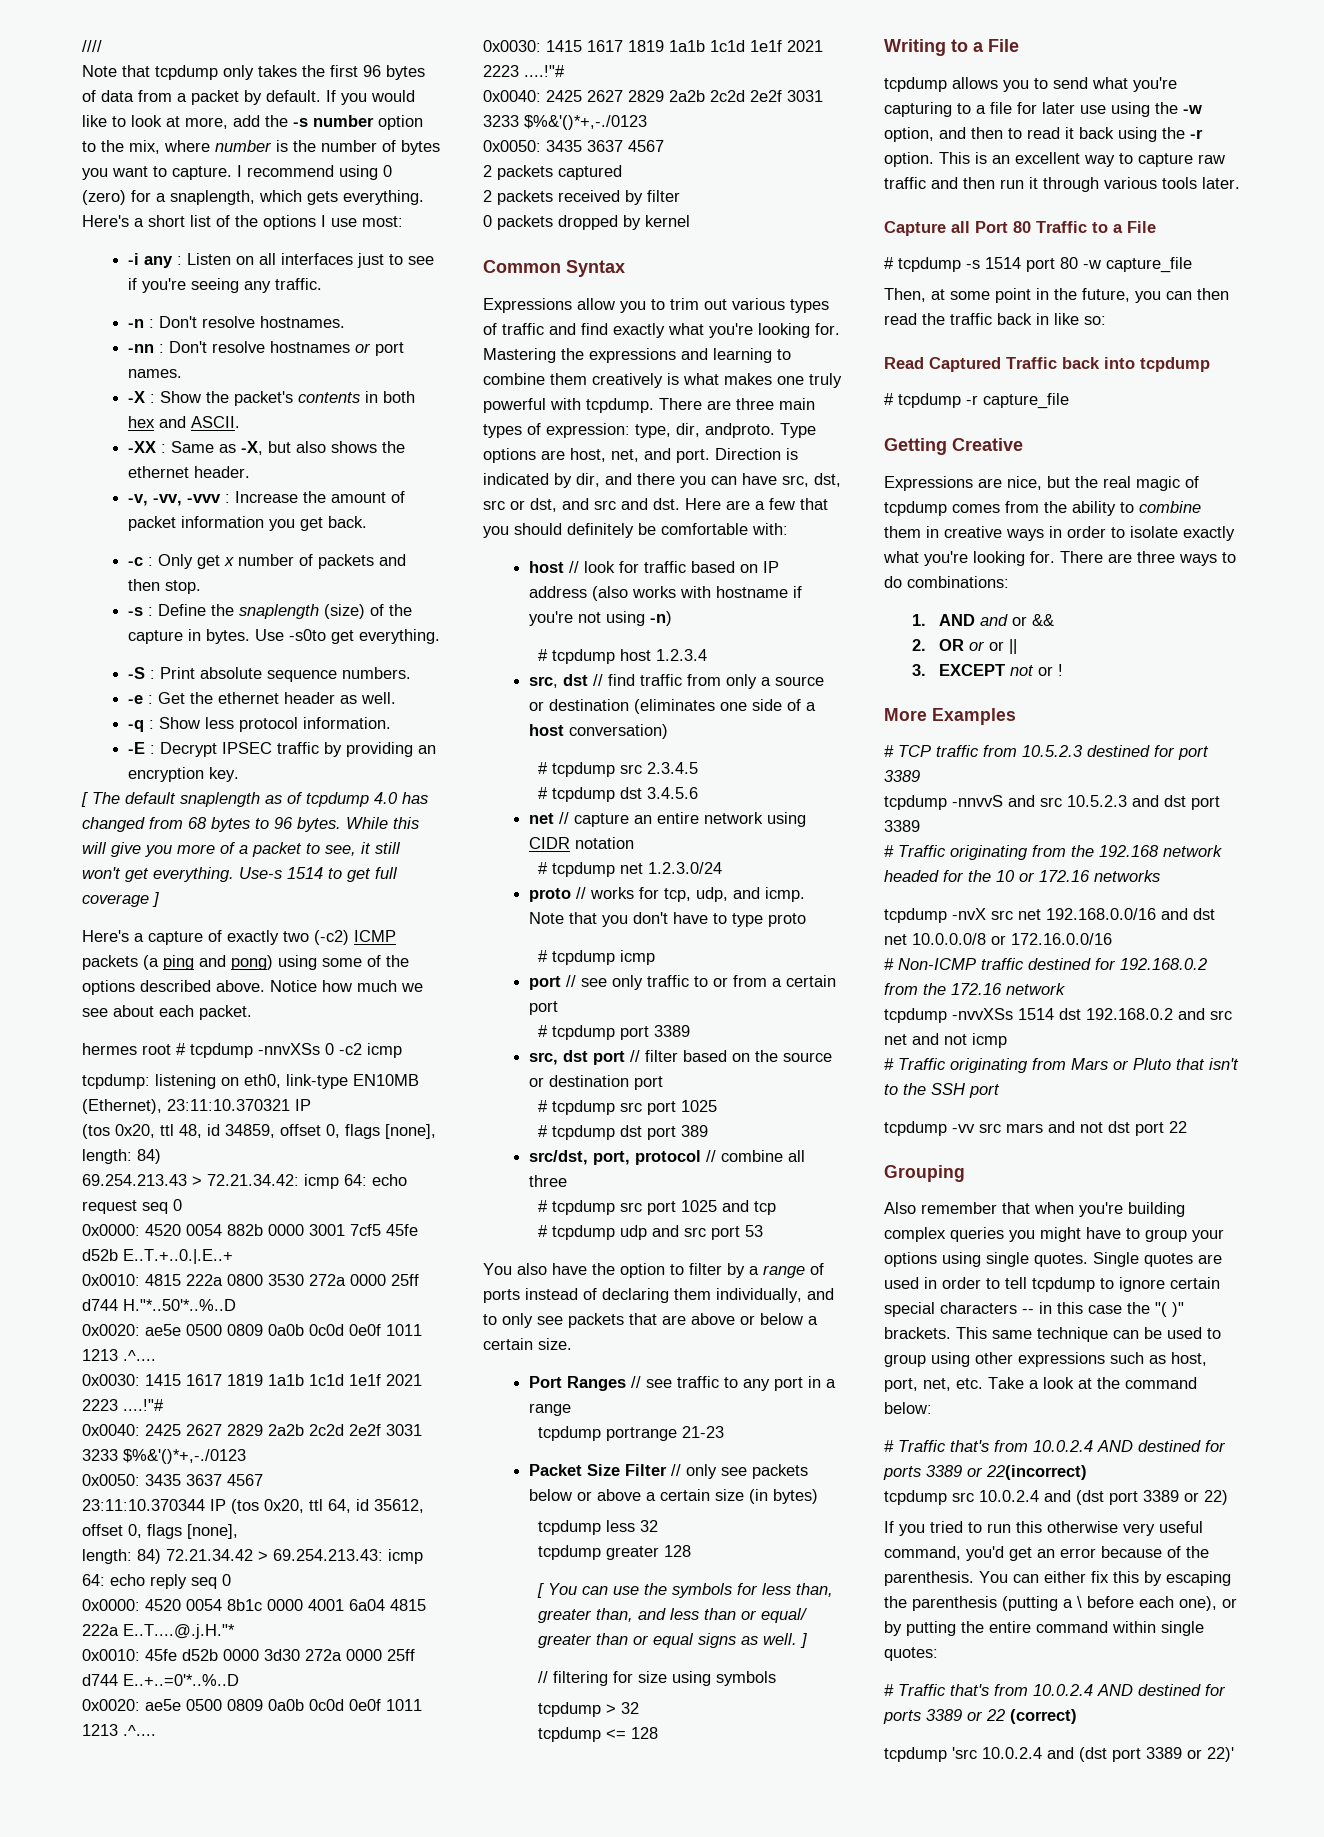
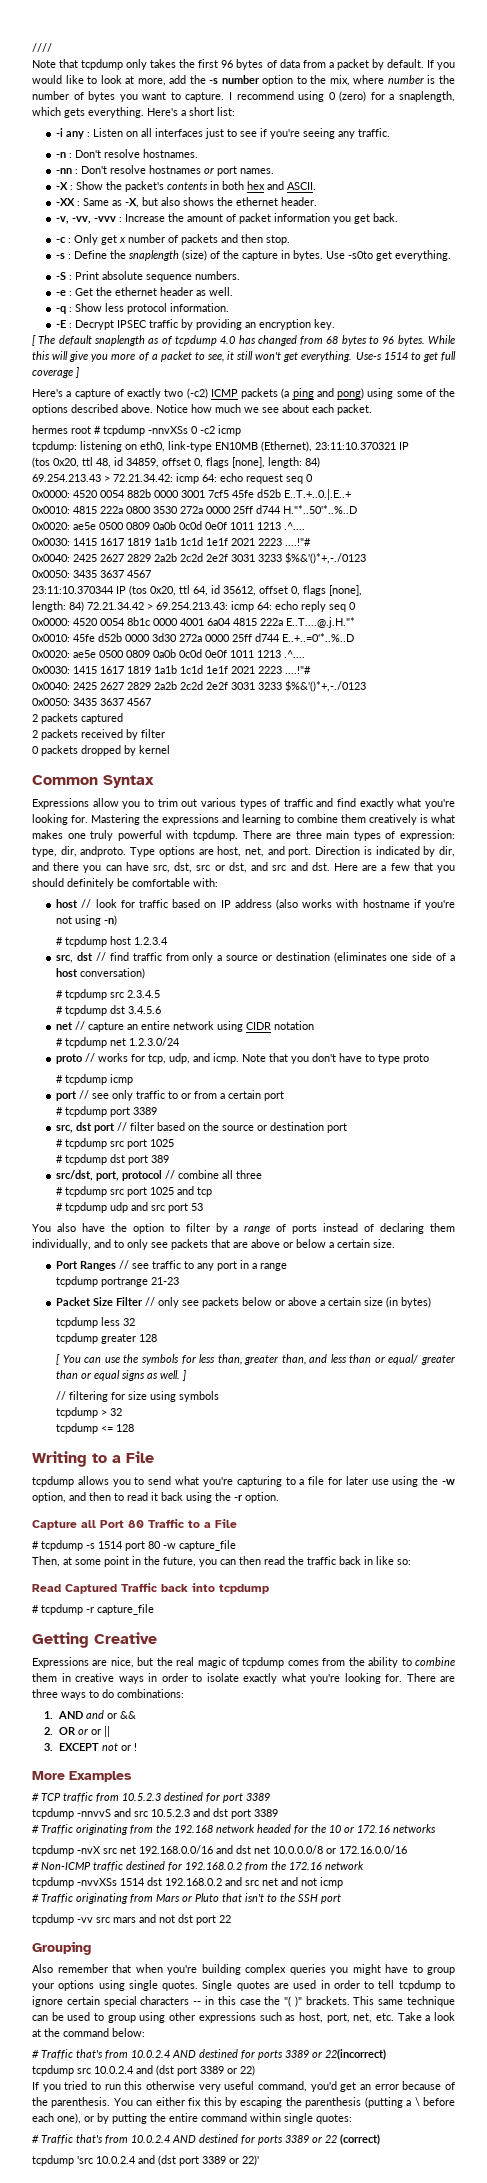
[190,215,403,230] list of the options I use most: -> [217,107,235,116] list:
[939,152,1225,167] [884,177,1240,192] This is an excellent way to capture raw traffic and then run it through various tools later. -> (279, 1497) none

